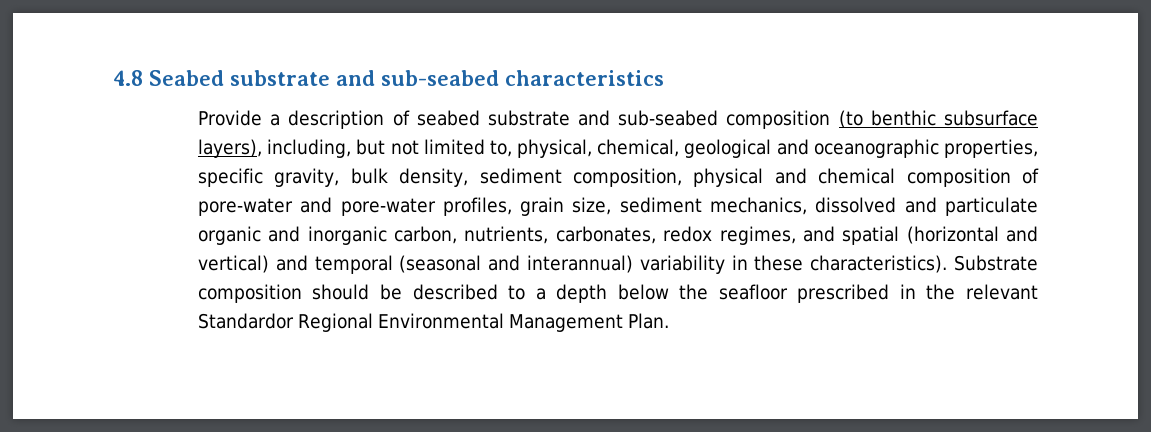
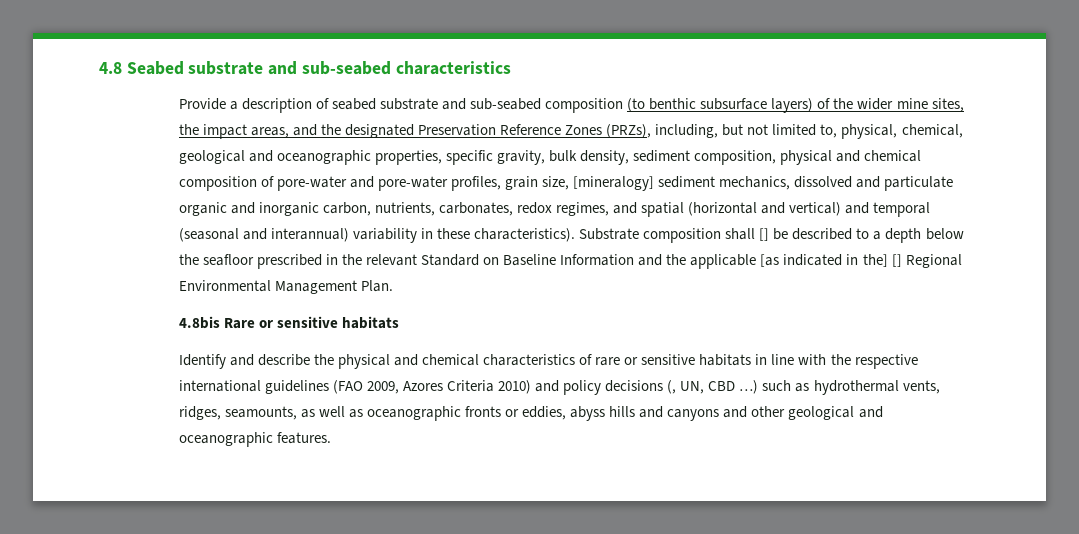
[197,139,262,158] layers), -> [771,98,964,113] [178,124,652,139] layers) of the wider mine sites, the impact areas, and the designated Preservation Reference Zones (PRZs),
(612, 206) none -> [573,176,655,191] [mineralogy]
[312,284,370,300] should -> [725,228,770,241] shall []
[197,313,670,332] Standardor Regional Environmental Management Plan. -> [421,254,962,269] [178,280,393,294] [178,316,399,329] [178,354,918,369] [178,380,940,395] [178,406,883,421] [178,432,331,447] Standard on Baseline Information and the applicable [as indicated in the] [] Regional Environmental Management Plan. // 4.8bis Rare or sensitive habitats // Identify and describe the physical and chemical characteristics of rare or sensitive habitats in line with the respective international guidelines (FAO 2009, Azores Criteria 2010) and policy decisions (, UN, CBD …) such as hydrothermal vents, ridges, seamounts, as well as oceanographic fronts or eddies, abyss hills and canyons and other geological and oceanographic features.

